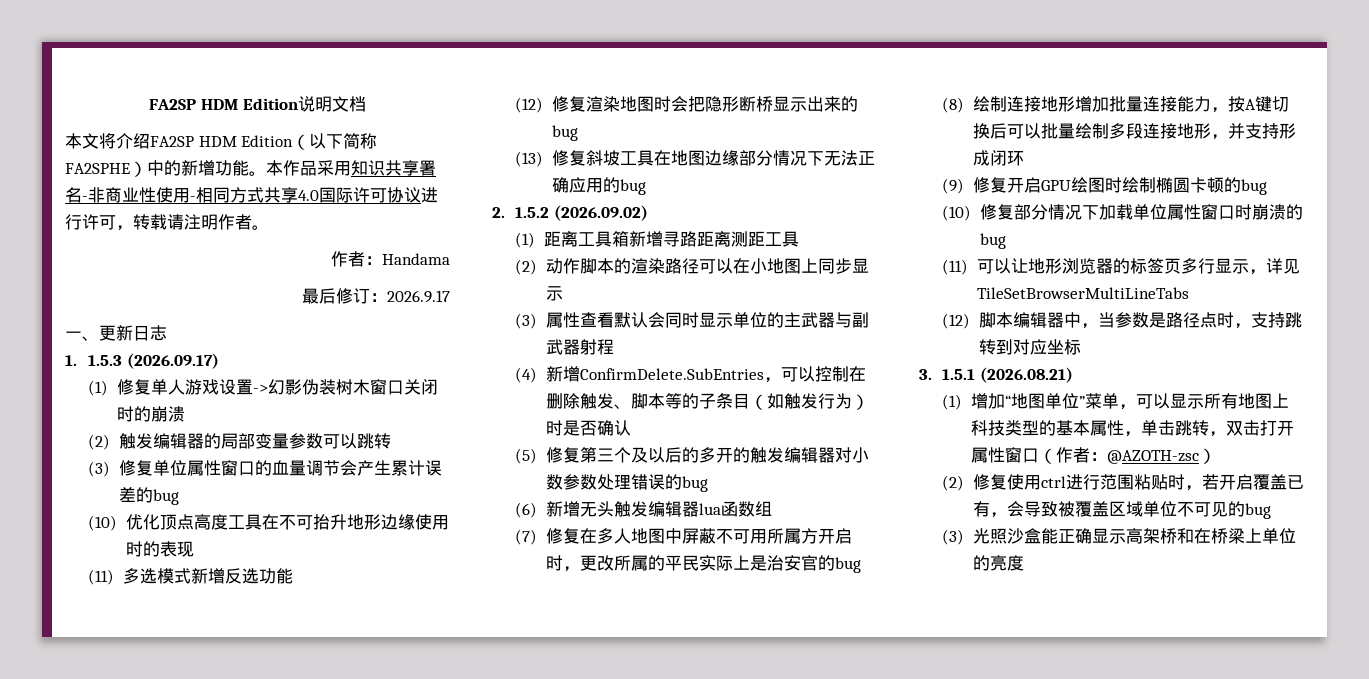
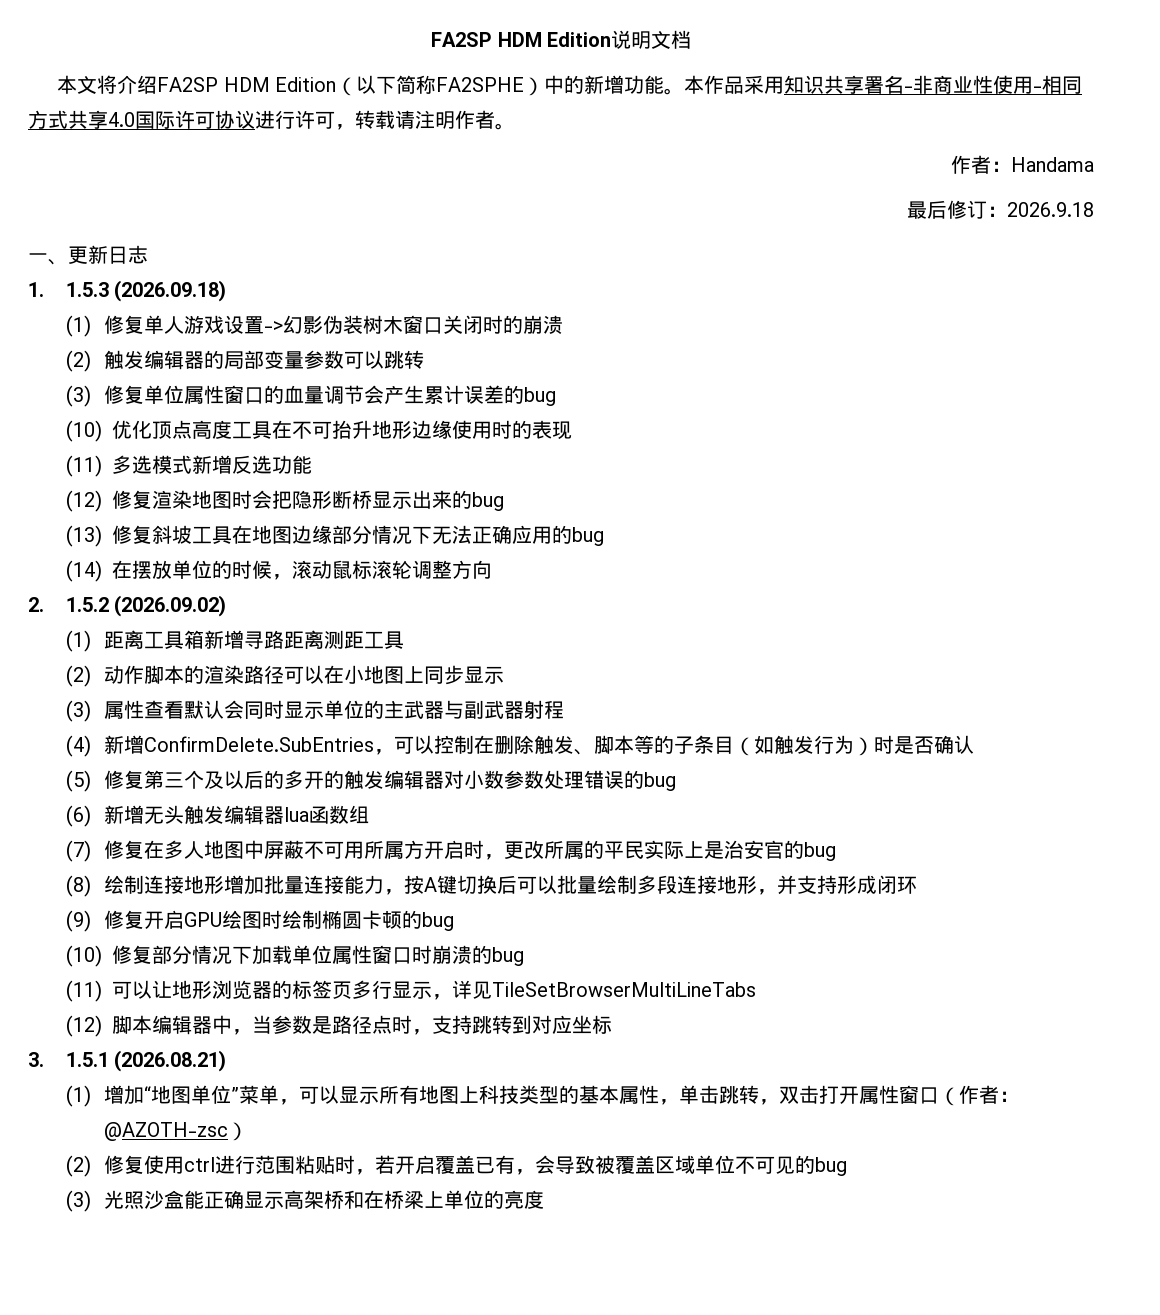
[387,290,450,303] 2026.9.17 -> [1007,202,1094,217] 2026.9.18
[126,353,219,369] (2026.09.17) -> [114,280,227,302] (2026.09.18)
(646, 187) none -> [66,560,493,582] // (14)在摆放单位的时候，滚动鼠标滚轮调整方向

